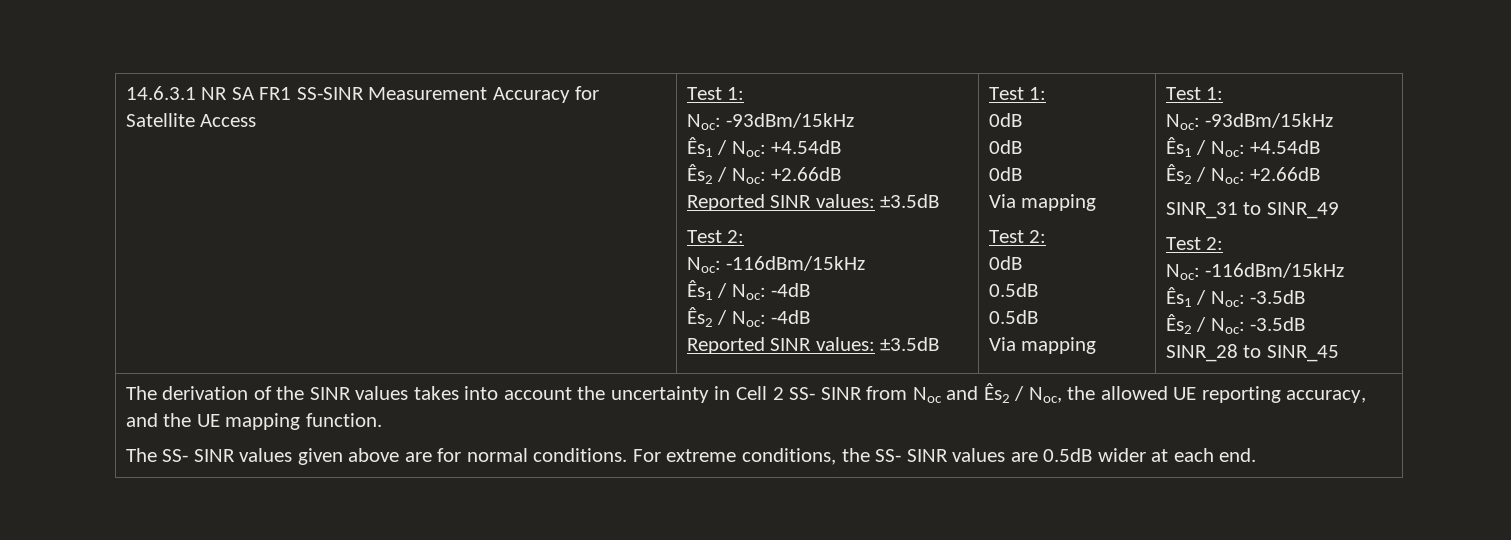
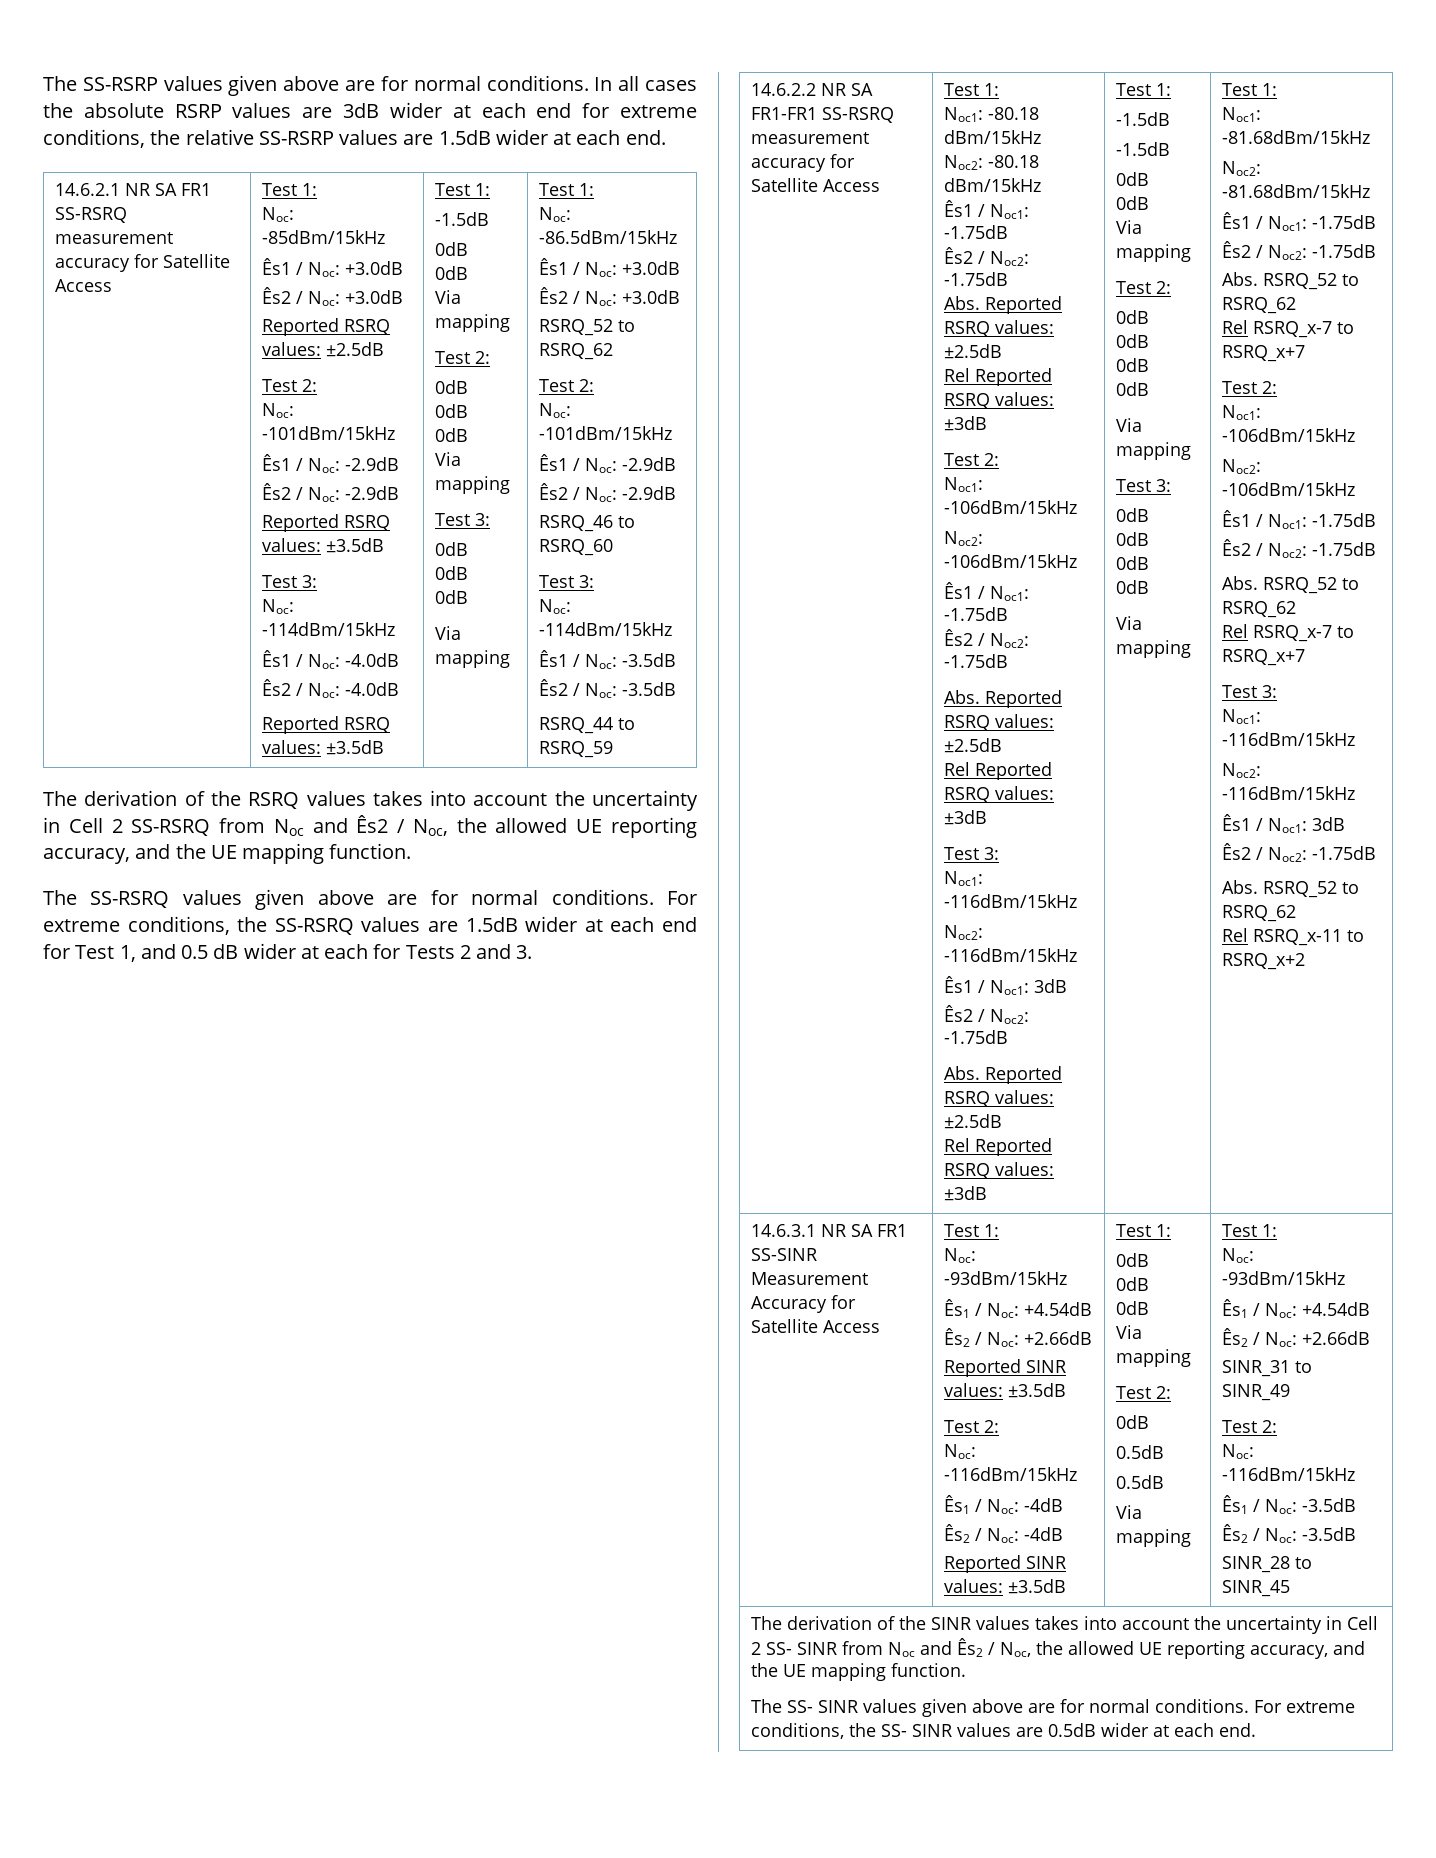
(125, 93) none -> [43,75,698,96] [43,102,697,118] [43,129,666,148] [55,183,212,196] [55,207,128,223] [55,232,174,244] [55,254,231,272] [55,279,113,292] [262,183,318,196] [262,207,295,222] [262,230,386,244] [262,258,404,277] [262,287,404,306] [262,318,391,336] [262,342,385,357] [262,379,318,392] [262,403,295,418] [262,426,396,440] [262,454,400,473] [262,483,400,502] [262,514,391,532] [262,538,385,553] [262,575,318,588] [262,599,295,614] [262,622,396,636] [262,650,400,669] [262,679,400,698] [262,716,391,734] [262,740,385,755] [435,183,491,196] [435,212,490,226] [435,242,469,256] [435,266,469,280] [435,290,462,304] [435,314,511,332] [435,351,491,364] [435,380,469,394] [435,404,469,418] [435,428,469,442] [435,452,462,466] [435,476,511,494] [435,513,491,526] [435,542,469,556] [435,566,469,580] [435,590,469,604] [435,626,462,640] [435,650,511,668] [539,183,595,196] [539,207,572,222] [539,230,678,244] [539,258,681,277] [539,287,681,306] [539,319,636,336] [539,343,614,360] [539,379,595,392] [539,403,572,418] [539,426,673,440] [539,454,677,473] [539,483,677,502] [539,515,636,532] [539,539,614,556] [539,575,595,588] [539,599,572,614] [539,622,673,636] [539,650,677,669] [539,679,677,698] [539,717,636,734] [539,741,614,758] [43,790,698,811] [43,815,697,838] [43,843,412,864] [43,889,698,910] [43,916,698,935] [43,943,533,962] [751,83,874,96] [751,107,895,123] [751,132,870,144] [751,154,856,172] [751,178,881,192] [944,83,1000,96] [944,107,1040,122] [944,130,1042,144] [944,155,1040,170] [944,178,1042,192] [944,200,1030,219] [944,225,1009,239] [944,247,1030,266] [944,272,1009,286] [944,296,1063,314] [944,320,1055,337] [944,344,1003,359] [944,368,1053,386] [944,392,1055,409] [944,416,988,431] [944,453,1000,466] [944,477,984,492] [944,500,1078,514] [944,531,984,546] [944,554,1078,568] [944,582,1030,601] [944,607,1009,621] [944,629,1030,648] [944,654,1009,668] [944,690,1063,708] [944,714,1055,731] [944,738,1003,753] [944,762,1053,780] [944,786,1055,803] [944,810,988,825] [944,847,1000,860] [944,871,984,886] [944,894,1078,908] [944,925,984,940] [944,948,1078,962] [944,976,1068,995] [944,1005,1030,1024] [944,1030,1009,1044] [944,1066,1063,1084] [944,1090,1055,1107] [944,1114,1003,1129] [944,1138,1053,1156] [944,1162,1055,1179] [944,1186,988,1201] [1116,83,1172,96] [1116,112,1171,126] [1116,142,1171,156] [1116,172,1150,186] [1116,196,1150,210] [1116,220,1143,234] [1116,244,1192,262] [1116,281,1172,294] [1116,310,1150,324] [1116,334,1150,348] [1116,358,1150,372] [1116,382,1150,396] [1116,418,1143,432] [1116,442,1192,460] [1116,479,1172,492] [1116,508,1150,522] [1116,532,1150,546] [1116,556,1150,570] [1116,580,1150,594] [1116,616,1143,630] [1116,640,1192,658] [1222,83,1278,96] [1222,107,1262,122] [1222,130,1371,144] [1222,161,1262,176] [1222,184,1371,198] [1222,212,1377,231] [1222,241,1377,260] [1222,272,1360,290] [1222,297,1297,314] [1222,320,1355,338] [1222,345,1306,362] [1222,381,1278,394] [1222,405,1262,420] [1222,428,1356,442] [1222,459,1262,474] [1222,482,1356,496] [1222,510,1377,529] [1222,539,1377,558] [1222,576,1360,594] [1222,601,1297,618] [1222,624,1355,642] [1222,649,1306,666] [1222,685,1278,698] [1222,709,1262,724] [1222,732,1356,746] [1222,763,1262,778] [1222,786,1356,800] [1222,814,1346,833] [1222,843,1377,862] [1222,880,1360,898] [1222,905,1297,922] [1222,928,1365,946] [1222,953,1306,970] The SS-RSRP values given above are for normal conditions. In all cases the absolute RSRP values are 3dB wider at each end for extreme conditions, the relative SS-RSRP values are 1.5dB wider at each end. // 14.6.2.1 NR SA FR1 SS-RSRQ measurement accuracy for Satellite Access | Test 1: // Noc: -85dBm/15kHz // Ês1 / Noc: +3.0dB // Ês2 / Noc: +3.0dB // Reported RSRQ values: ±2.5dB // Test 2: // Noc: -101dBm/15kHz // Ês1 / Noc: -2.9dB // Ês2 / Noc: -2.9dB // Reported RSRQ values: ±3.5dB // Test 3: // Noc: -114dBm/15kHz // Ês1 / Noc: -4.0dB // Ês2 / Noc: -4.0dB // Reported RSRQ values: ±3.5dB | Test 1: // -1.5dB // 0dB // 0dB // Via mapping // Test 2: // 0dB // 0dB // 0dB // Via mapping // Test 3: // 0dB // 0dB // 0dB // Via mapping | Test 1: // Noc: -86.5dBm/15kHz // Ês1 / Noc: +3.0dB // Ês2 / Noc: +3.0dB // RSRQ_52 to RSRQ_62 // Test 2: // Noc: -101dBm/15kHz // Ês1 / Noc: -2.9dB // Ês2 / Noc: -2.9dB // RSRQ_46 to RSRQ_60 // Test 3: // Noc: -114dBm/15kHz // Ês1 / Noc: -3.5dB // Ês2 / Noc: -3.5dB // RSRQ_44 to RSRQ_59 // The derivation of the RSRQ values takes into account the uncertainty in Cell 2 SS-RSRQ from Noc and Ês2 / Noc, the allowed UE reporting accuracy, and the UE mapping function. // The SS-RSRQ values given above are for normal conditions. For extreme conditions, the SS-RSRQ values are 1.5dB wider at each end for Test 1, and 0.5 dB wider at each for Tests 2 and 3. // 14.6.2.2 NR SA FR1-FR1 SS-RSRQ measurement accuracy for Satellite Access | Test 1: // Noc1: -80.18 dBm/15kHz // Noc2: -80.18 dBm/15kHz // Ês1 / Noc1: -1.75dB // Ês2 / Noc2: -1.75dB // Abs. Reported RSRQ values: ±2.5dB // Rel Reported RSRQ values: ±3dB // Test 2: // Noc1: -106dBm/15kHz // Noc2: -106dBm/15kHz // Ês1 / Noc1: -1.75dB // Ês2 / Noc2: -1.75dB // Abs. Reported RSRQ values: ±2.5dB // Rel Reported RSRQ values: ±3dB // Test 3: // Noc1: -116dBm/15kHz // Noc2: -116dBm/15kHz // Ês1 / Noc1: 3dB // Ês2 / Noc2: -1.75dB // Abs. Reported RSRQ values: ±2.5dB // Rel Reported RSRQ values: ±3dB | Test 1: // -1.5dB // -1.5dB // 0dB // 0dB // Via mapping // Test 2: // 0dB // 0dB // 0dB // 0dB // Via mapping // Test 3: // 0dB // 0dB // 0dB // 0dB // Via mapping | Test 1: // Noc1: -81.68dBm/15kHz // Noc2: -81.68dBm/15kHz // Ês1 / Noc1: -1.75dB // Ês2 / Noc2: -1.75dB // Abs. RSRQ_52 to RSRQ_62 // Rel RSRQ_x-7 to RSRQ_x+7 // Test 2: // Noc1: -106dBm/15kHz // Noc2: -106dBm/15kHz // Ês1 / Noc1: -1.75dB // Ês2 / Noc2: -1.75dB // Abs. RSRQ_52 to RSRQ_62 // Rel RSRQ_x-7 to RSRQ_x+7 // Test 3: // Noc1: -116dBm/15kHz // Noc2: -116dBm/15kHz // Ês1 / Noc1: 3dB // Ês2 / Noc2: -1.75dB // Abs. RSRQ_52 to RSRQ_62 // Rel RSRQ_x-11 to RSRQ_x+2 //

